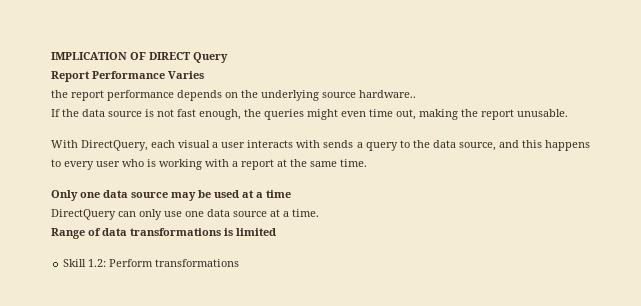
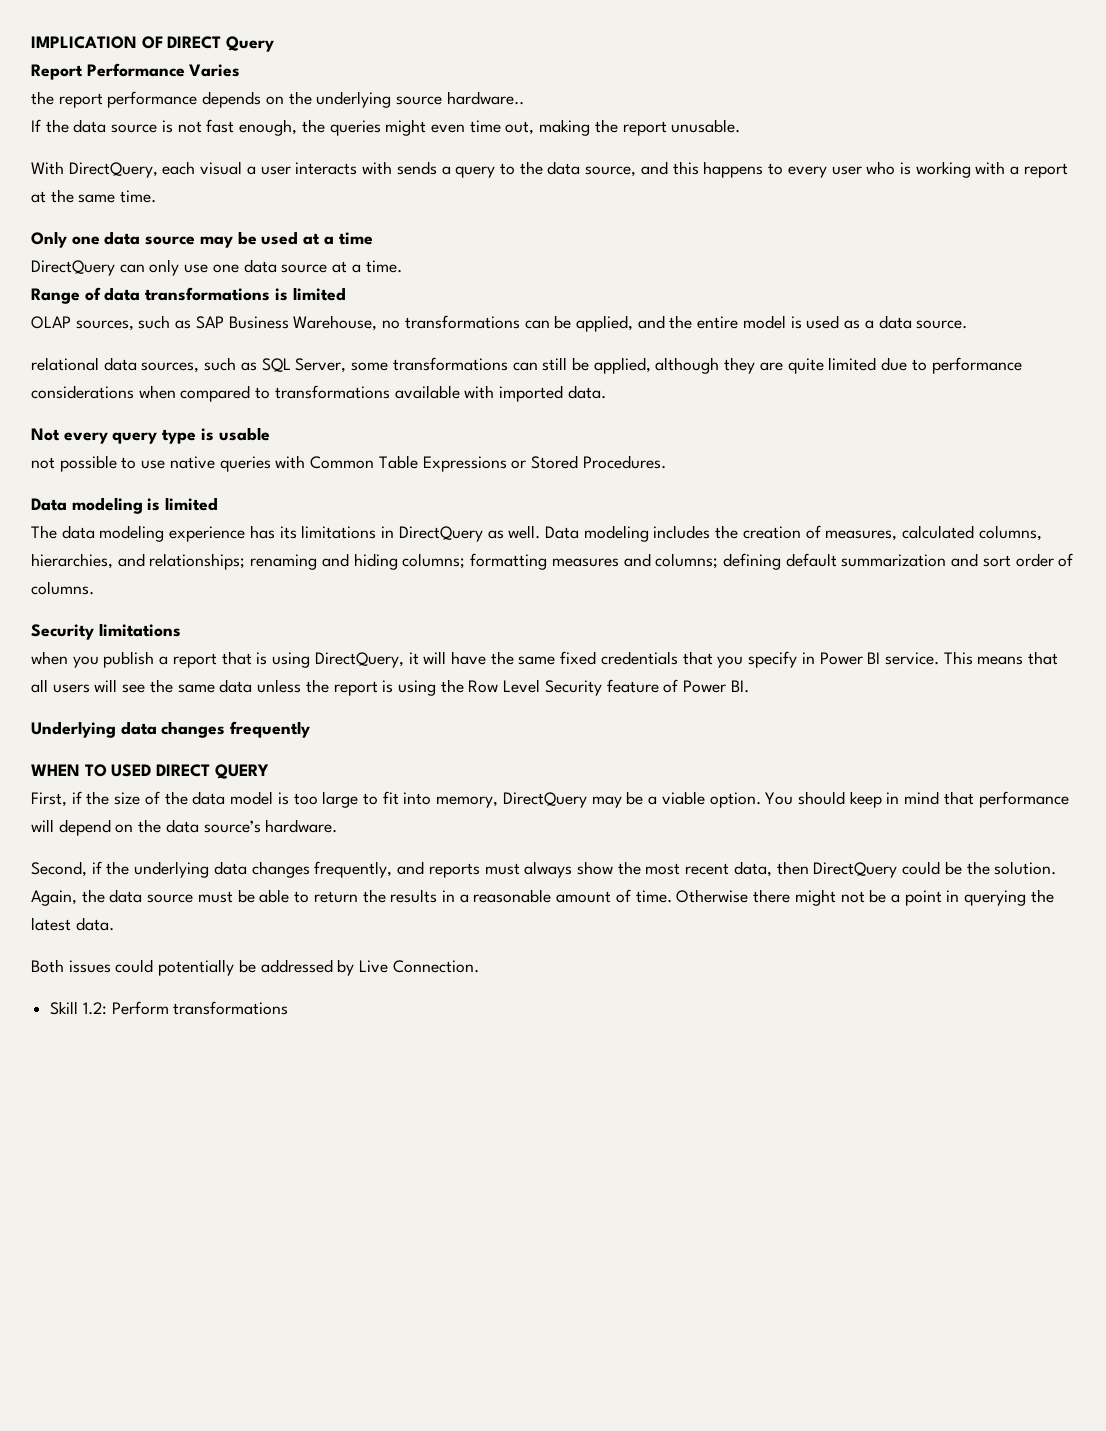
(276, 232) none -> [31,315,968,332] [31,357,1022,374] [31,385,606,402] [31,427,270,444] [31,455,666,472] [31,497,219,514] [31,525,1042,542] [31,553,1074,570] [31,581,94,595] [31,623,181,640] [31,651,1059,668] [31,679,749,696] [31,721,311,738] [31,764,269,779] [31,791,1069,808] [31,819,338,836] [31,861,1057,878] [31,889,1054,906] [31,917,114,931] [31,959,479,976] // OLAP sources, such as SAP Business Warehouse, no transformations can be applied, and the entire model is used as a data source. // relational data sources, such as SQL Server, some transformations can still be applied, although they are quite limited due to performance considerations when compared to transformations available with imported data. // Not every query type is usable // not possible to use native queries with Common Table Expressions or Stored Procedures. // Data modeling is limited // The data modeling experience has its limitations in DirectQuery as well. Data modeling includes the creation of measures, calculated columns, hierarchies, and relationships; renaming and hiding columns; formatting measures and columns; defining default summarization and sort order of columns. // Security limitations // when you publish a report that is using DirectQuery, it will have the same fixed credentials that you specify in Power BI service. This means that all users will see the same data unless the report is using the Row Level Security feature of Power BI. // Underlying data changes frequently // WHEN TO USED DIRECT QUERY // First, if the size of the data model is too large to fit into memory, DirectQuery may be a viable option. You should keep in mind that performance will depend on the data source’s hardware. // Second, if the underlying data changes frequently, and reports must always show the most recent data, then DirectQuery could be the solution. Again, the data source must be able to return the results in a reasonable amount of time. Otherwise there might not be a point in querying the latest data. // Both issues could potentially be addressed by Live Connection.

